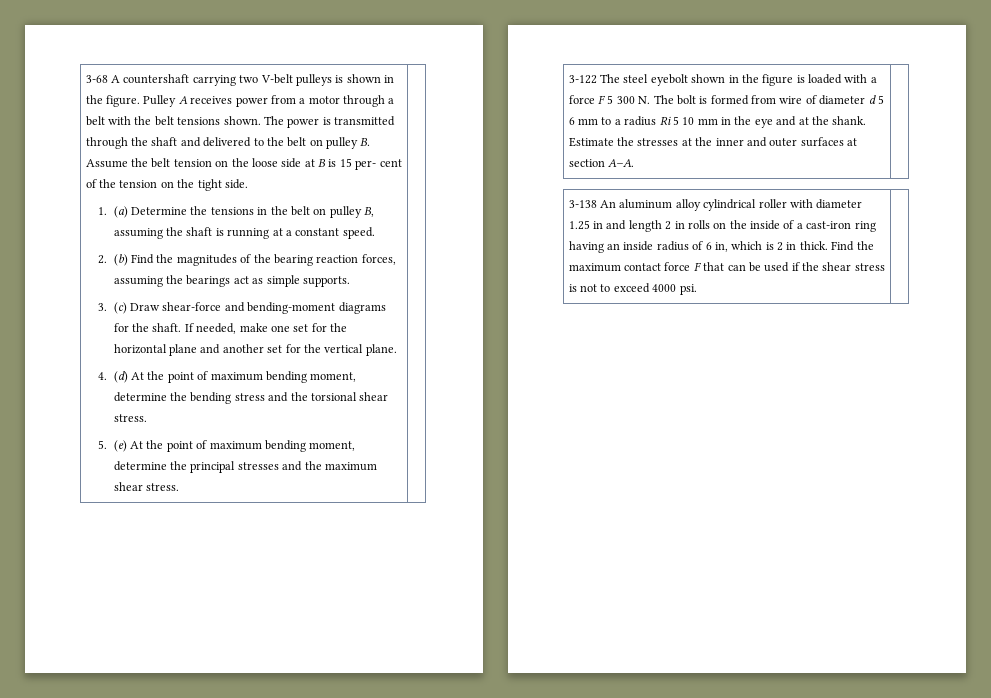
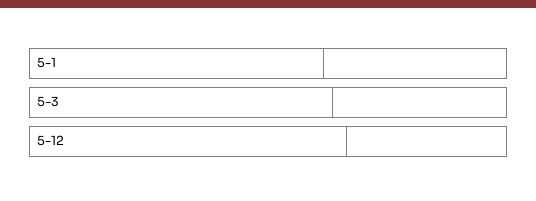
[85,74,395,86] [85,95,395,107] [85,116,396,128] [85,137,371,149] [85,158,402,170] [85,179,248,191] [98,206,375,218] [113,227,375,239] [98,254,396,266] [113,275,350,287] [98,302,386,314] [113,323,348,334] [113,344,397,356] [98,371,357,383] [113,392,389,404] [113,414,147,422] [98,440,356,452] [113,461,377,473] [113,482,180,491] [568,74,877,86] [568,95,884,105] [568,116,867,128] [568,137,858,147] [568,159,635,167] [568,199,863,211] [568,220,876,232] [568,241,874,253] [568,262,885,272] [568,283,697,295] 3-68 A countershaft carrying two V-belt pulleys is shown in the figure. Pulley A receives power from a motor through a belt with the belt tensions shown. The power is transmitted through the shaft and delivered to the belt on pulley B. Assume the belt tension on the loose side at B is 15 per- cent of the tension on the tight side. // 1. (a) Determine the tensions in the belt on pulley B, assuming the shaft is running at a constant speed. // 2. (b) Find the magnitudes of the bearing reaction forces, assuming the bearings act as simple supports. // 3. (c) Draw shear-force and bending-moment diagrams for the shaft. If needed, make one set for the horizontal plane and another set for the vertical plane. // 4. (d) At the point of maximum bending moment, determine the bending stress and the torsional shear stress. // 5. (e) At the point of maximum bending moment, determine the principal stresses and the maximum shear stress. | // 3-122 The steel eyebolt shown in the figure is loaded with a force F 5 300 N. The bolt is formed from wire of diameter d 5 6 mm to a radius Ri 5 10 mm in the eye and at the shank. Estimate the stresses at the inner and outer surfaces at section A–A. | // 3-138 An aluminum alloy cylindrical roller with diameter 1.25 in and length 2 in rolls on the inside of a cast-iron ring having an inside radius of 6 in, which is 2 in thick. Find the maximum contact force F that can be used if the shear stress is not to exceed 4000 psi. -> [36,57,56,68] [36,96,59,107] [36,135,64,146] 5-1 | // 5-3 | // 5-12

